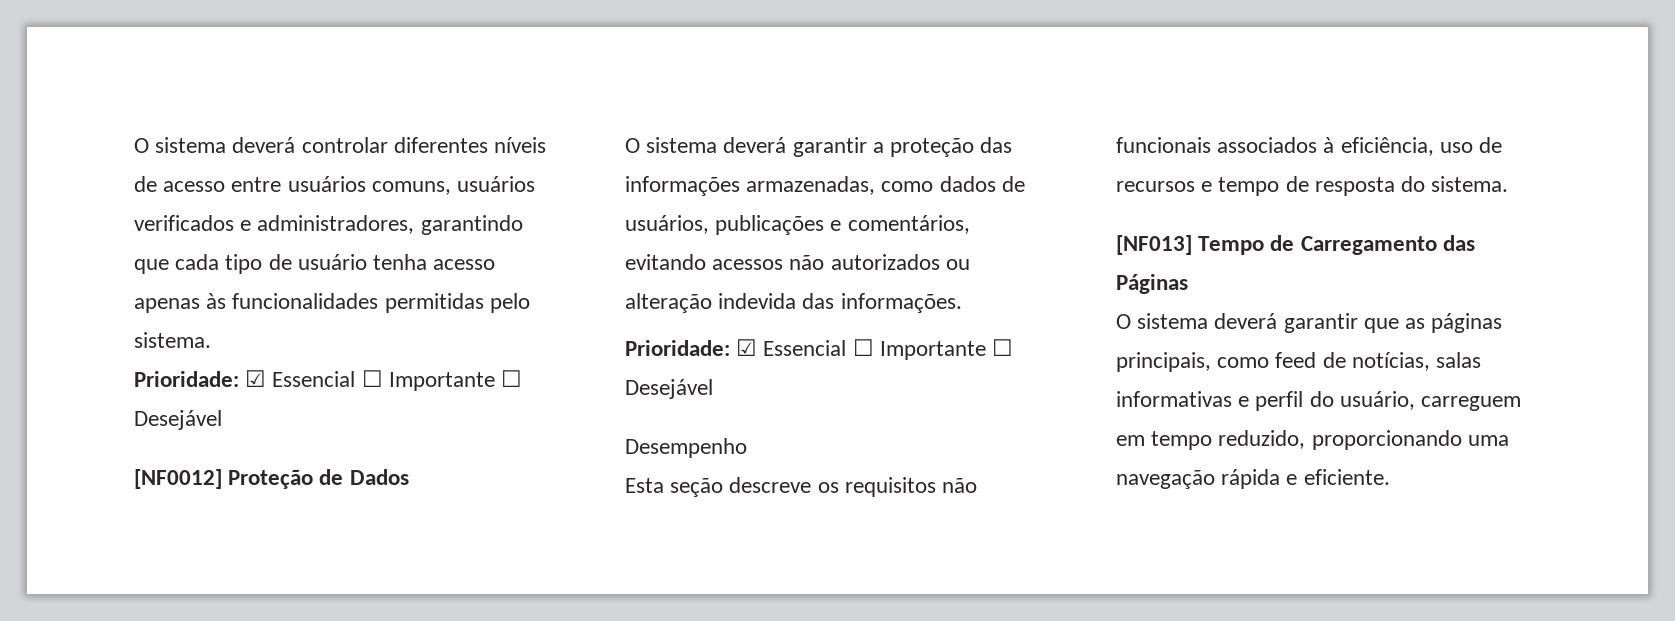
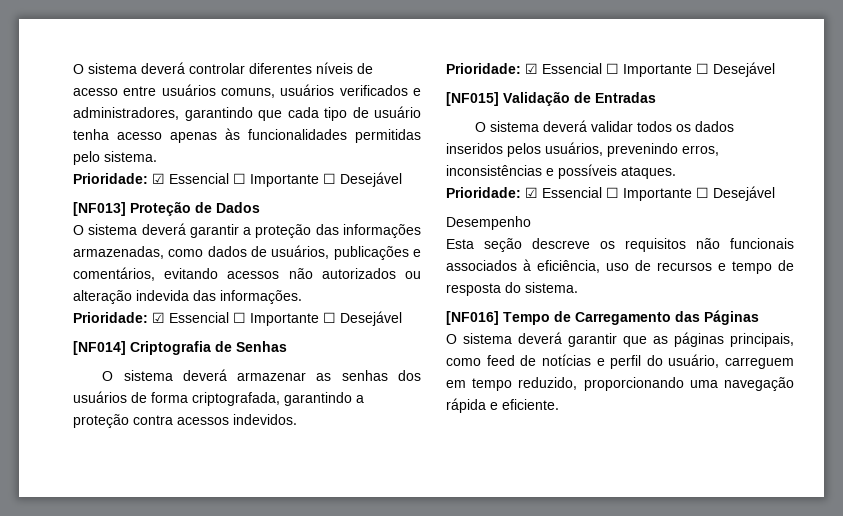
[134,469,222,489] [NF0012] -> [73,202,126,216] [NF013]
(713, 389) none -> [73,341,287,355] [102,369,421,381] [73,391,364,406] [73,414,297,428] [446,62,775,77] [446,91,656,106] [475,120,735,132] [446,142,719,157] [446,164,676,179] [446,186,775,201] // [NF014] Criptografia de Senhas // O sistema deverá armazenar as senhas dos usuários de forma criptografada, garantindo a proteção contra acessos indevidos. // Prioridade: ☑ Essencial ☐ Importante ☐ Desejável // [NF015] Validação de Entradas // O sistema deverá validar todos os dados inseridos pelos usuários, prevenindo erros, inconsistências e possíveis ataques. // Prioridade: ☑ Essencial ☐ Importante ☐ Desejável
[1116,235,1192,255] [NF013] -> [446,311,499,325] [NF016]
[1351,352,1482,371] [1116,391,1232,407] notícias, salas informativas -> [541,354,591,366] notícias

